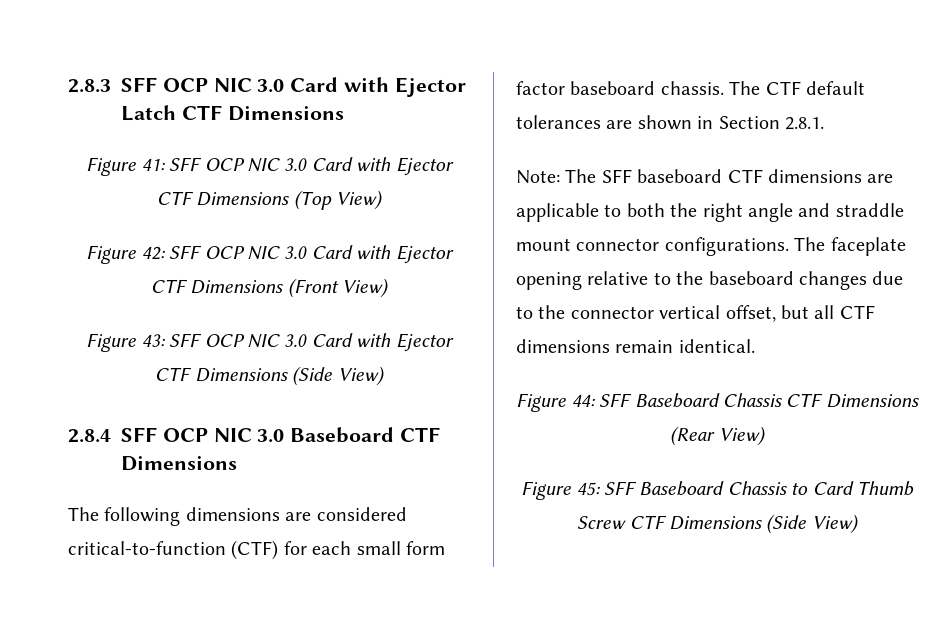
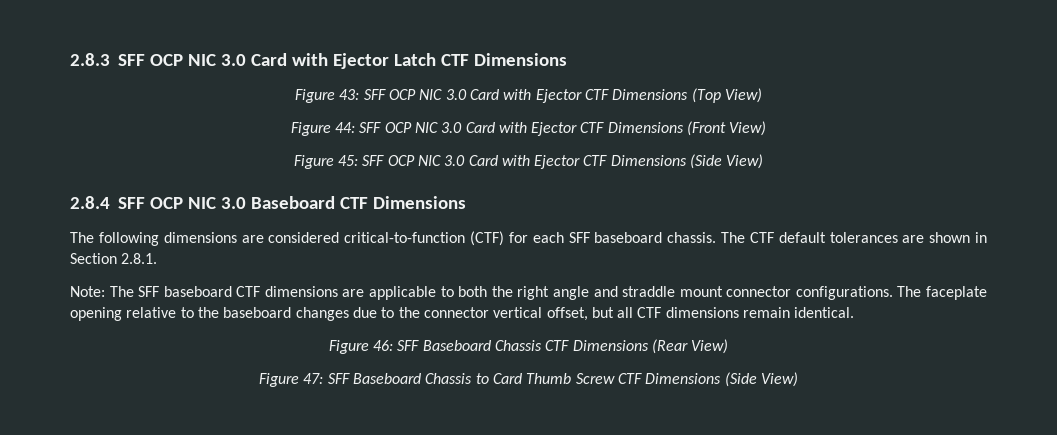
[141,158,165,171] 41: -> [339,89,360,100] 43:
[141,246,165,260] 42: -> [334,122,355,133] 44:
[141,334,165,347] 43: -> [337,155,358,166] 45:
[356,541,445,555] [516,81,565,95] small form factor -> [568,232,590,243] SFF
[571,394,595,407] 44: -> [373,340,394,351] 46:
[576,482,600,496] 45: -> [303,373,324,384] 47:

